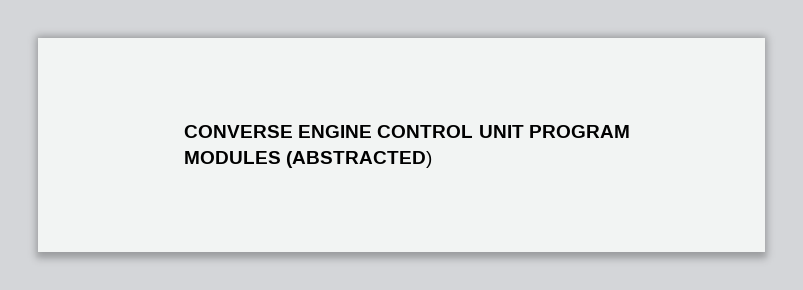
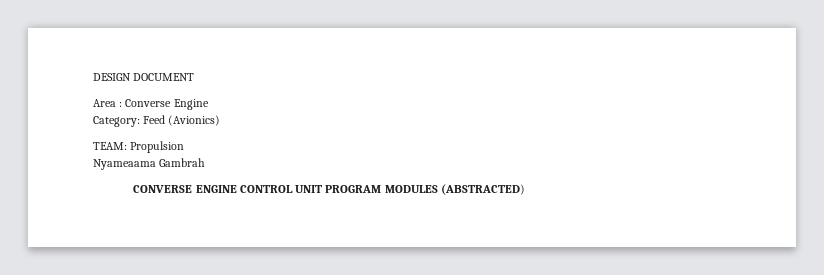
(184, 131) none -> [93,73,195,81] [93,99,209,110] [93,115,221,127] [93,141,185,153] [93,158,206,170] DESIGN DOCUMENT // Area : Converse Engine // Category: Feed (Avionics) // TEAM: Propulsion // Nyameaama Gambrah //

